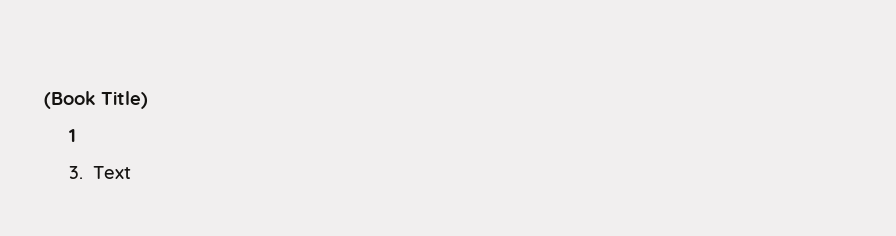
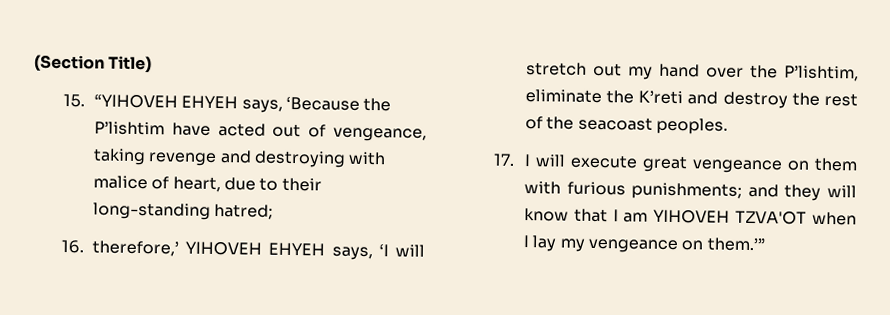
[44,91,96,109] (Book -> [34,54,105,72] (Section
[68,129,76,142] [68,166,132,179] 1 // 3. Text -> [63,94,392,113] [93,121,427,142] [92,148,387,168] [92,175,322,193] [92,202,274,220] [61,239,425,261] [525,62,859,82] [524,89,858,109] [524,116,728,135] [493,153,859,174] [523,181,857,201] [523,208,857,226] [522,235,765,254] 15. “YIHOVEH EHYEH says, ‘Because the P’lishtim have acted out of vengeance, taking revenge and destroying with malice of heart, due to their long-standing hatred; // 16. therefore,’ YIHOVEH EHYEH says, ‘I will stretch out my hand over the P’lishtim, eliminate the K’reti and destroy the rest of the seacoast peoples. // 17. I will execute great vengeance on them with furious punishments; and they will know that I am YIHOVEH TZVA'OT when I lay my vengeance on them.’”

